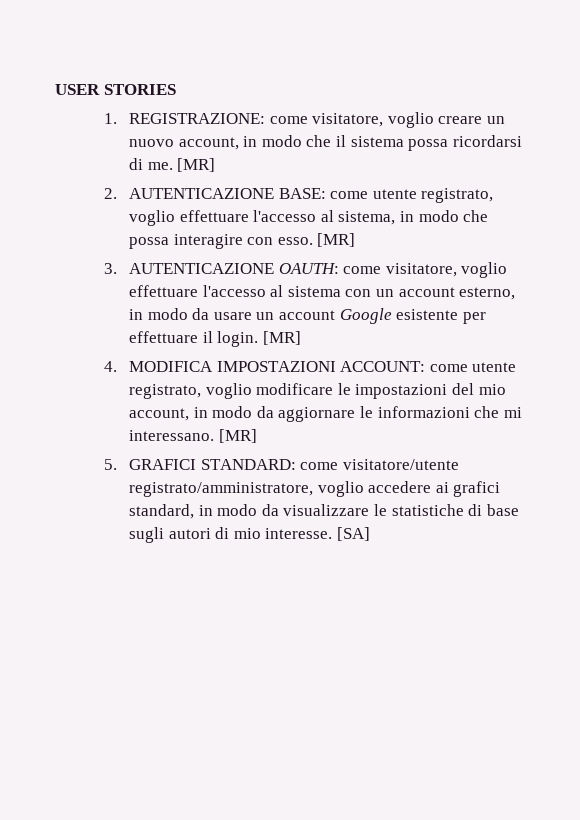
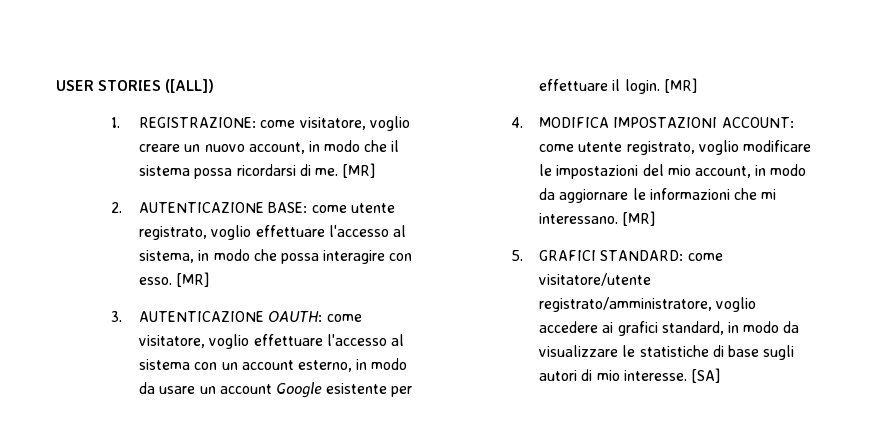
(176, 89) none -> [165,79,215,93] ([ALL])

